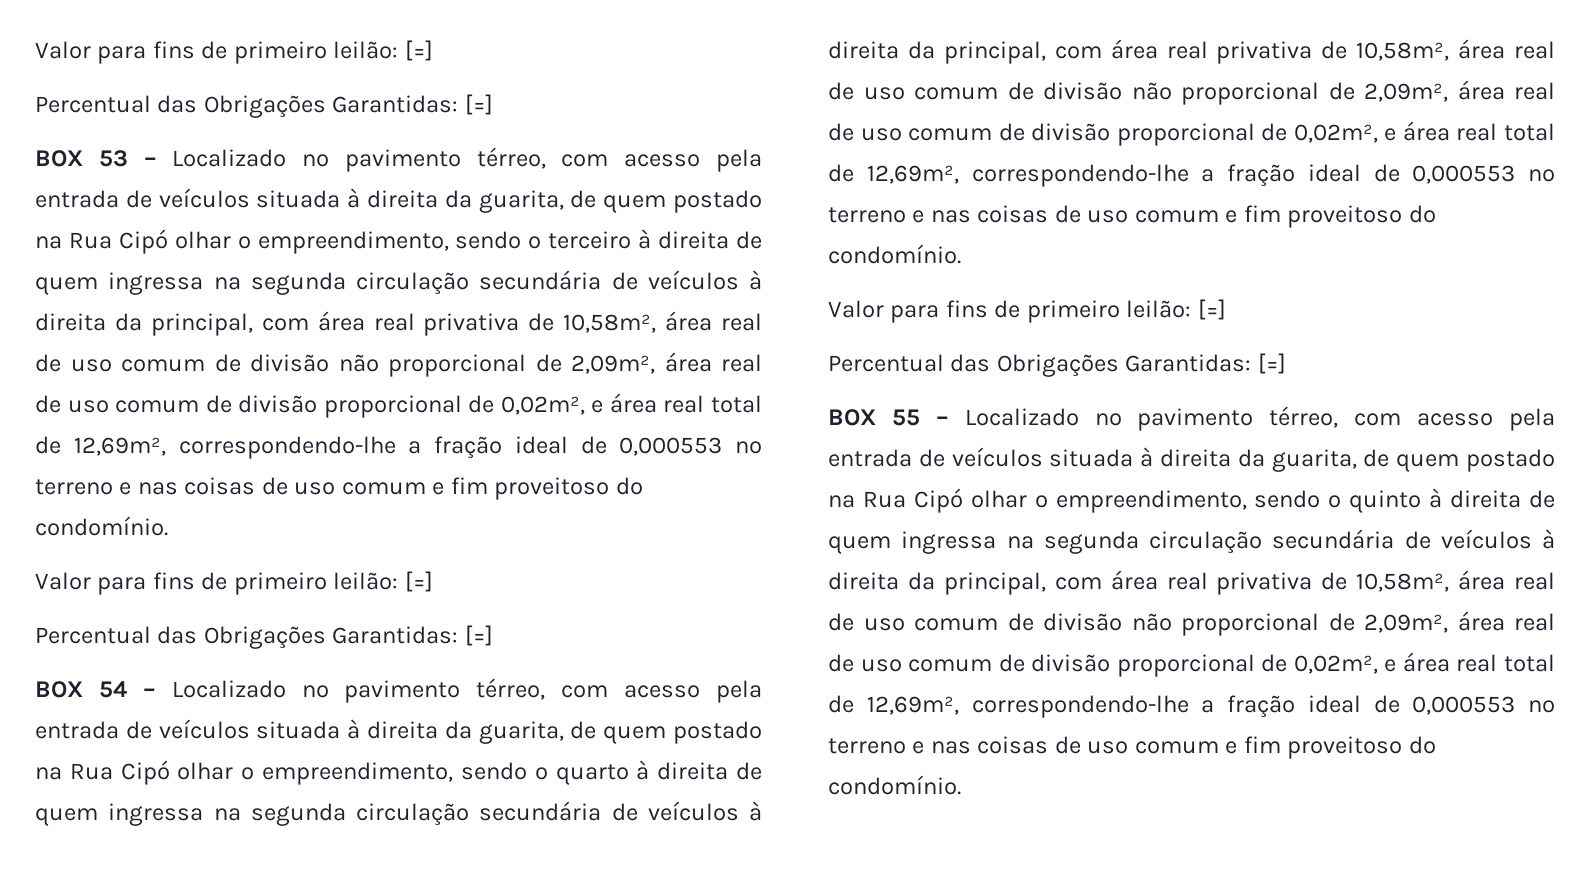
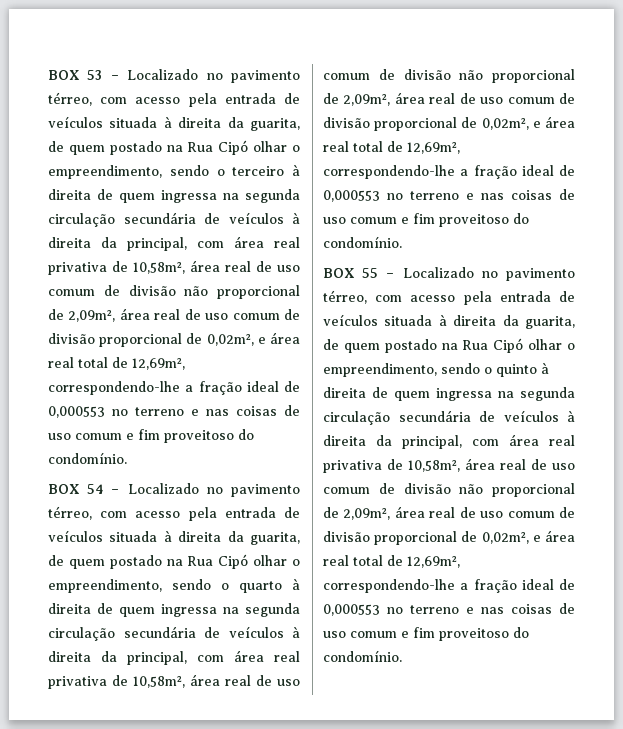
[35,40,433,64] [35,94,493,118] Valor para fins de primeiro leilão: [=] // Percentual das Obrigações Garantidas: [=] // -> (48, 75) none
[35,571,433,595] [35,625,493,649] // Valor para fins de primeiro leilão: [=] // Percentual das Obrigações Garantidas: [=] -> (127, 458) none
[828,299,1226,323] [828,353,1286,377] // Valor para fins de primeiro leilão: [=] // Percentual das Obrigações Garantidas: [=] -> (402, 242) none

